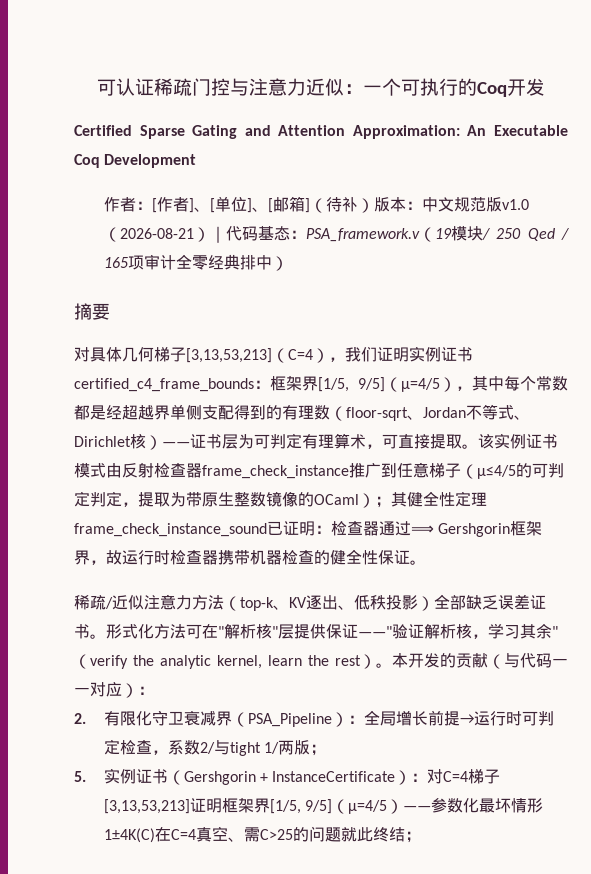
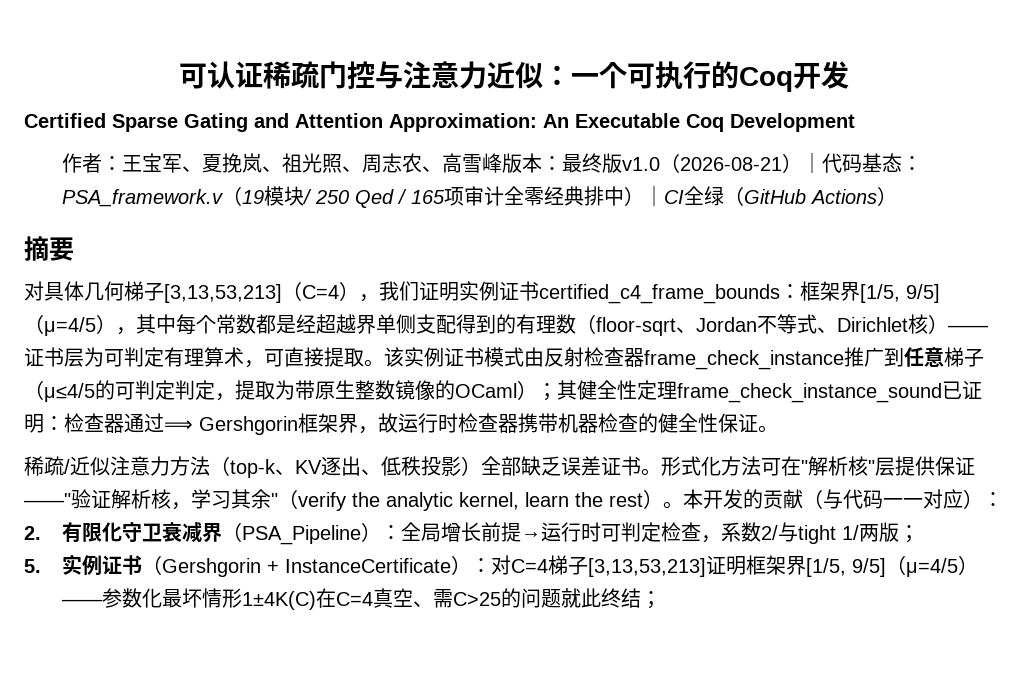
[151,196,486,213] [作者]、[单位]、[邮箱]（待补）版本：中文规范 -> [122,153,603,173] 王宝军、夏挽岚、祖光照、周志农、高雪峰版本：最终
(288, 263) none -> [644,186,898,207] ｜CI全绿（GitHub Actions）

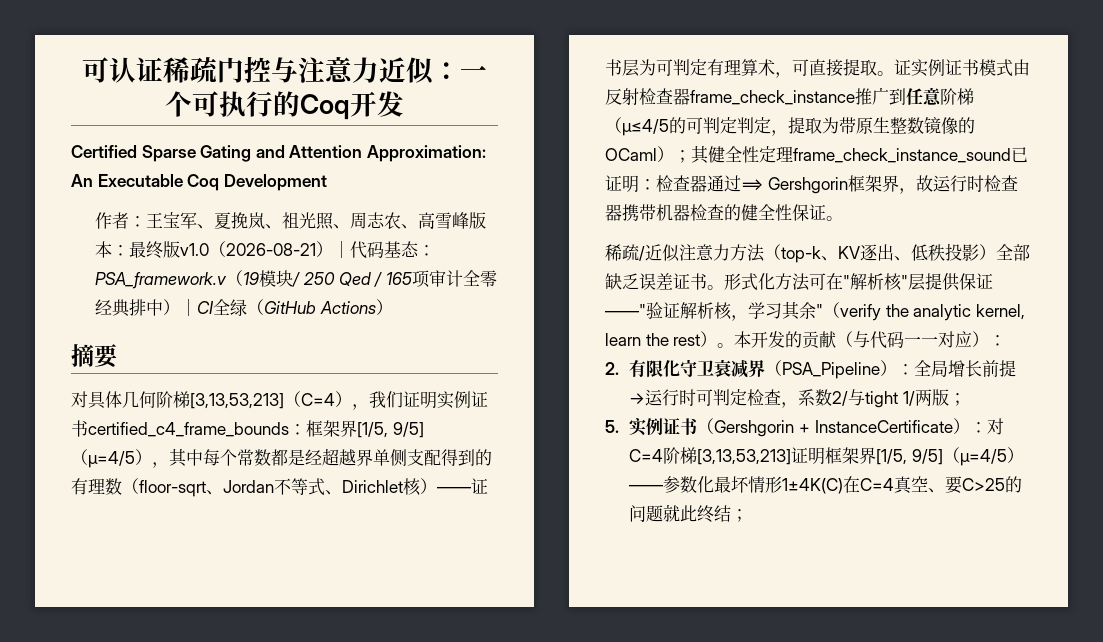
[124,281,164,301] 梯子 -> [156,391,190,408] 阶梯
[384,347,404,367] 该 -> [894,59,911,75] 证
[944,347,984,367] 梯子 -> [940,88,974,105] 阶梯
[548,555,589,575] 梯子 -> [663,447,698,464] 阶梯
[433,589,454,608] 需 -> [945,476,963,494] 要

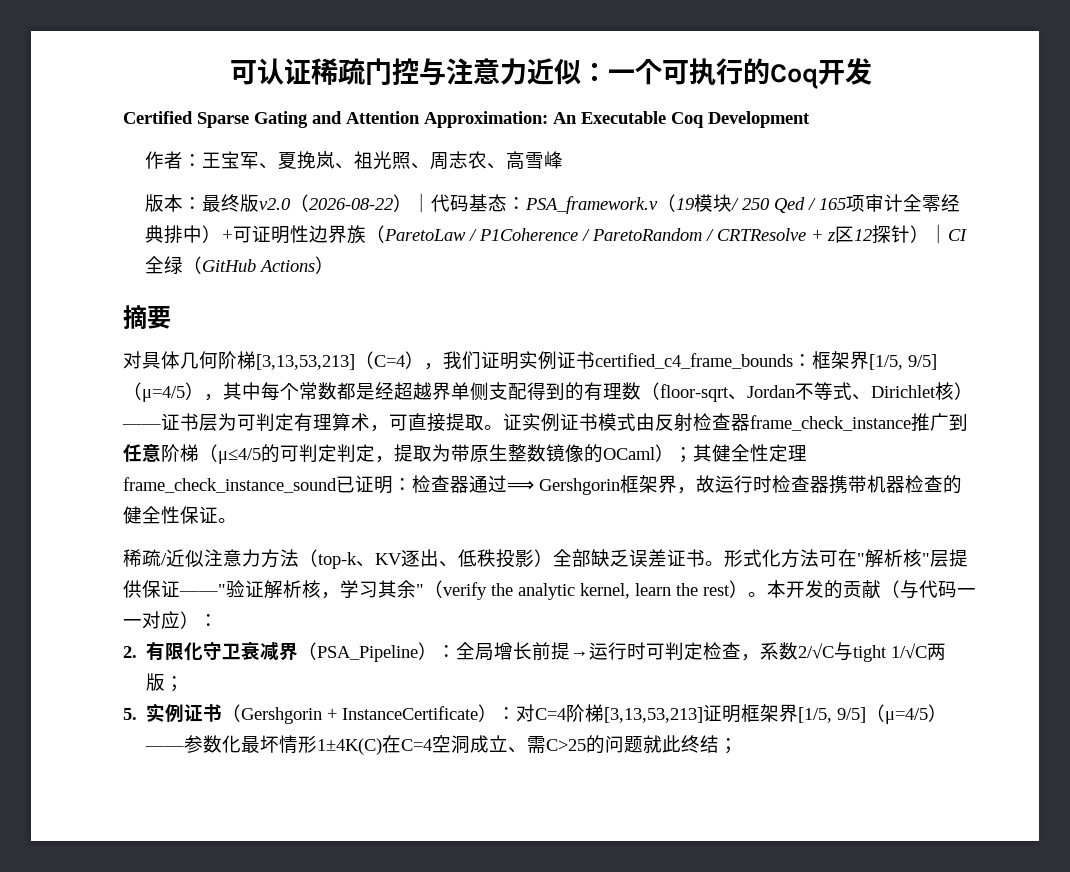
(470, 220) none -> (563, 160) //
[180,241,317,257] v1.0（2026-08-21 -> [258,194,393,212] v2.0（2026-08-22
(181, 307) none -> [220,225,929,244] +可证明性边界族（ParetoLaw / P1Coherence / ParetoRandom / CRTResolve + z区12探针）
[832,389,915,408] 2/与tight 1/ -> [798,642,928,662] 2/√C与tight 1/√C
[894,476,963,494] 真空、要 -> [432,735,547,753] 空洞成立、需

